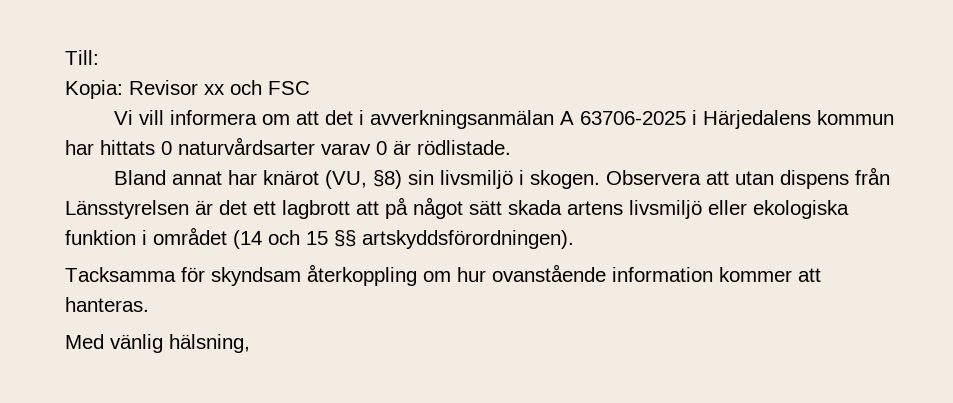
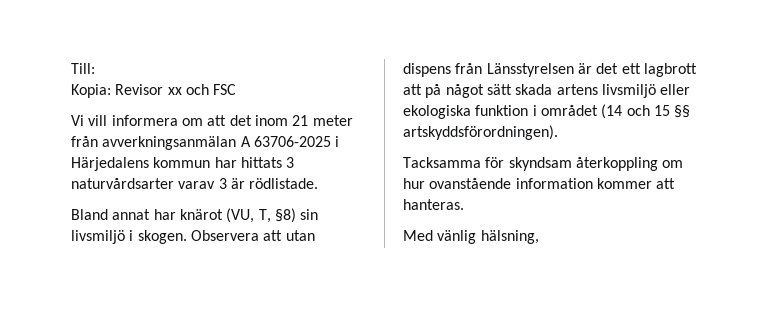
[359,110,365,125] i -> [254,115,353,126] [71,136,98,147] inom 21 meter från
[161,141,172,155] 0 -> [286,157,295,168] 3
[376,141,387,155] 0 -> [218,178,227,189] 3
(368, 179) none -> [258,209,271,223] T,

